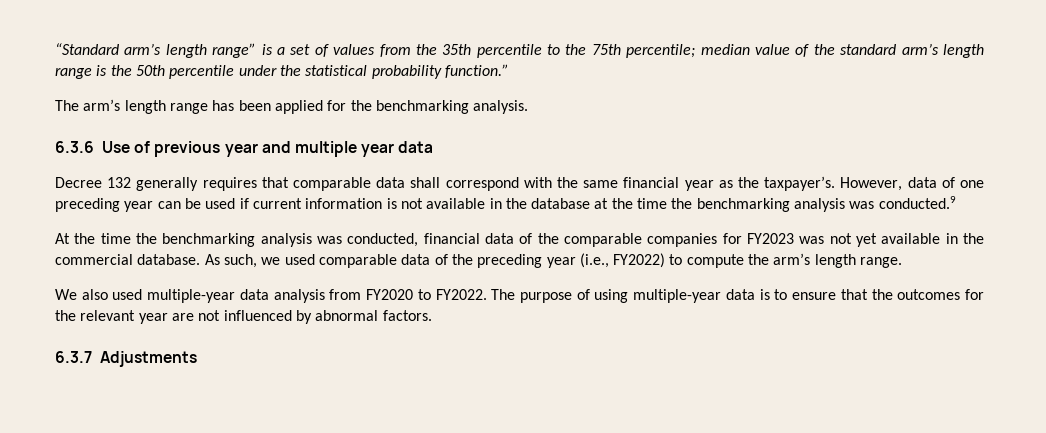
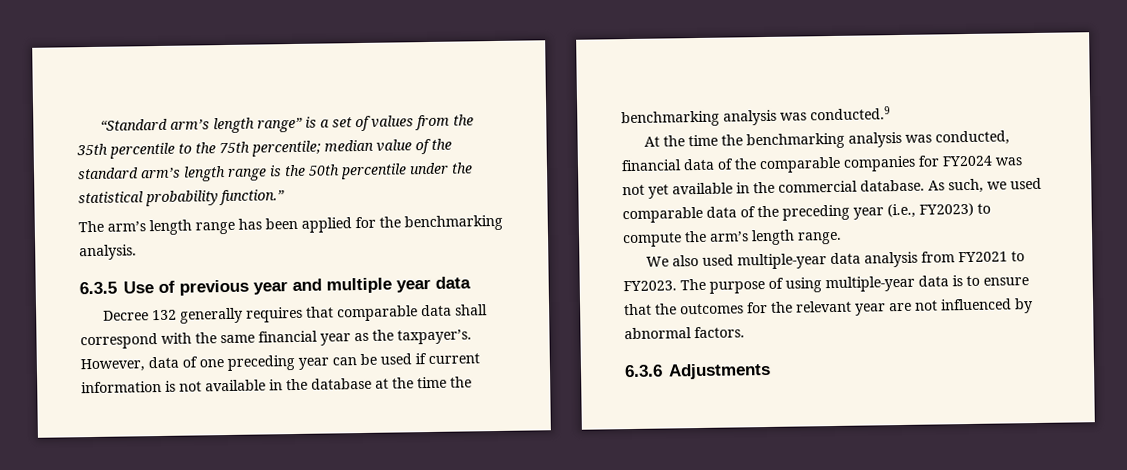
[55,141,94,153] 6.3.6 -> [79,281,117,295] 6.3.5
[746,233,794,244] FY2023 -> [942,155,993,167] FY2024
[613,253,666,268] FY2022) -> [919,202,974,217] FY2023)
[366,289,487,300] FY2020 to FY2022. -> [957,251,1025,263] [623,280,677,292] FY2021 to FY2023.
[55,351,92,363] 6.3.7 -> [624,364,663,378] 6.3.6

